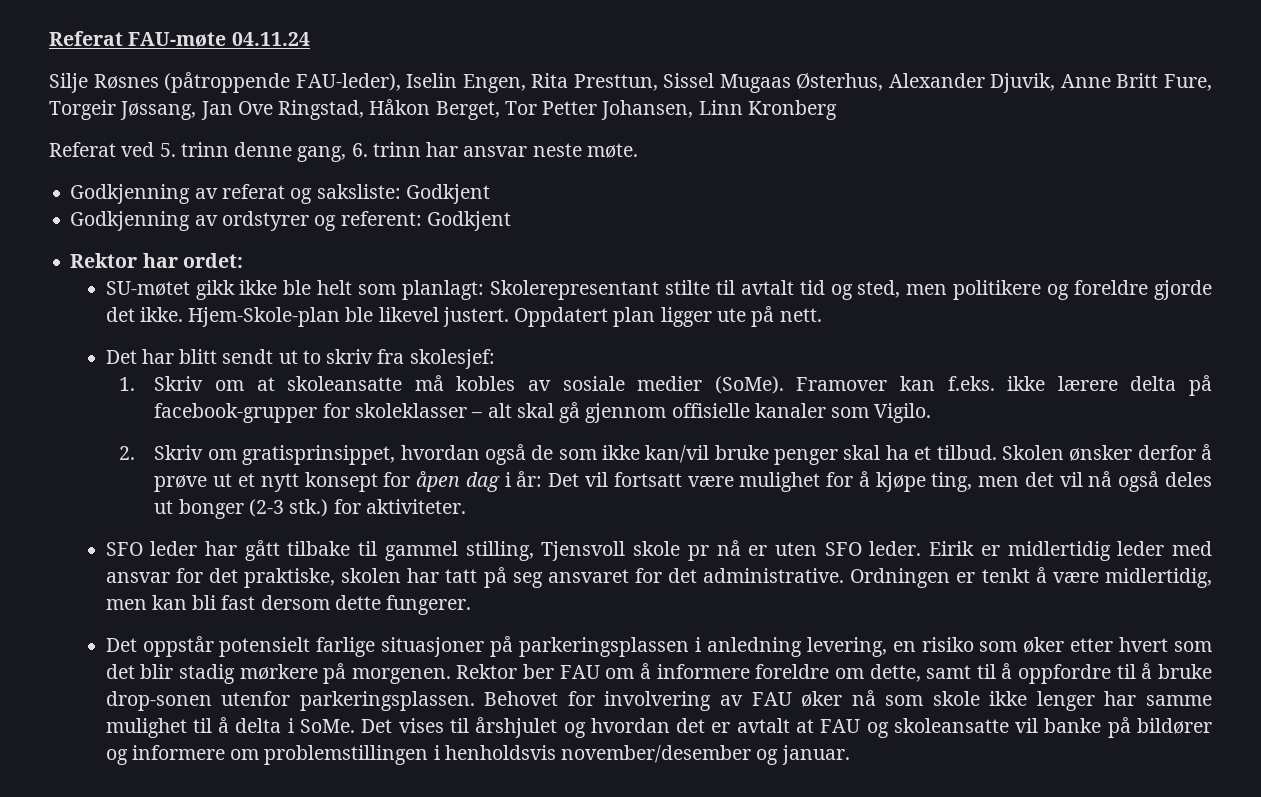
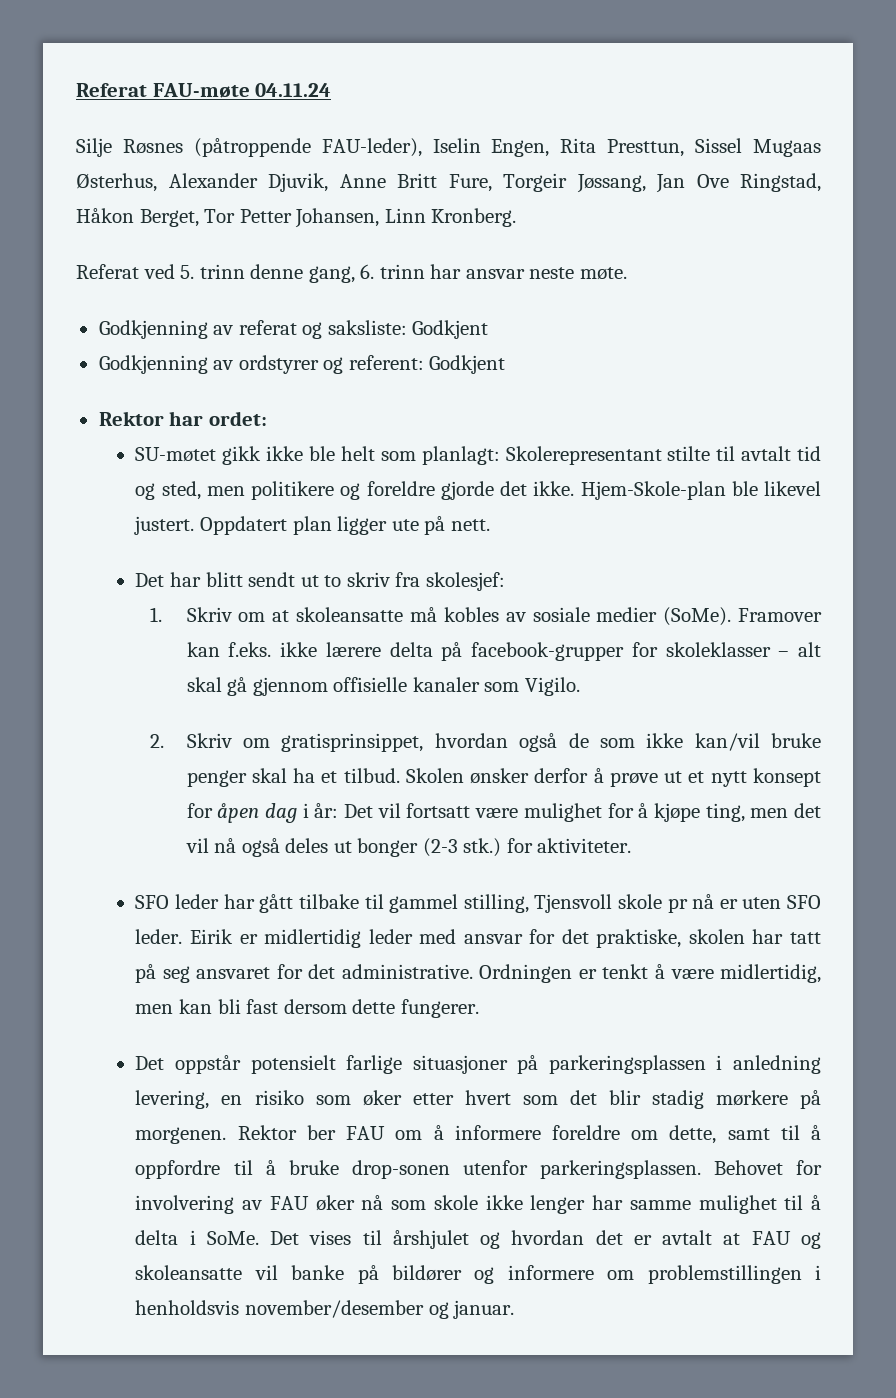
[747,100,837,120] Kronberg -> [431,208,517,227] Kronberg.

